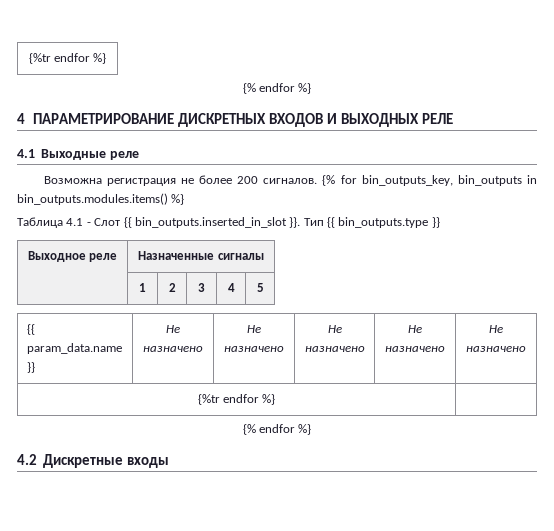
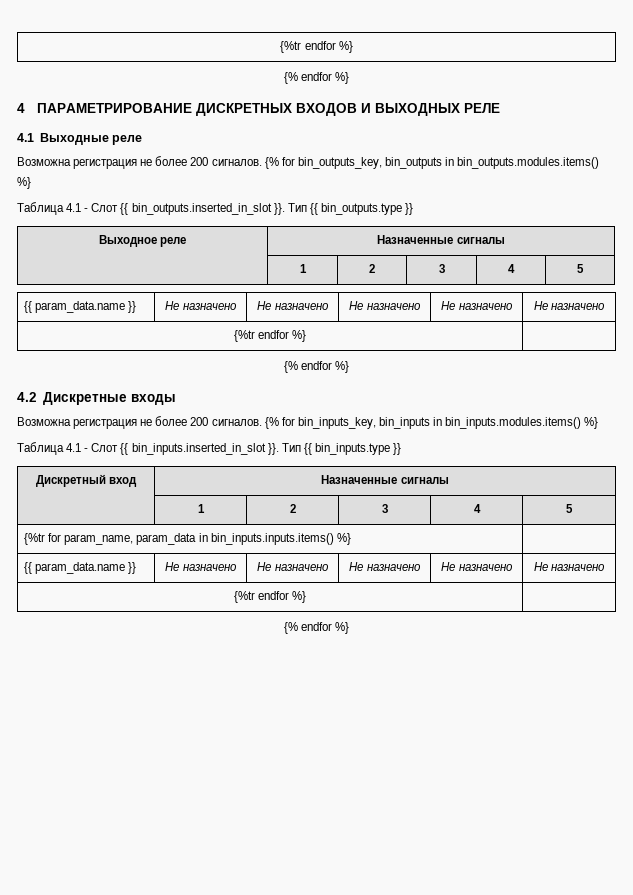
(170, 462) none -> [17,416,599,429] [17,442,402,455] [35,474,138,487] [321,475,449,484] [197,504,205,513] [289,504,296,513] [381,504,388,513] [473,504,481,513] [566,504,573,513] [24,533,351,545] [24,562,137,574] [165,562,237,571] [257,562,329,571] [349,562,421,571] [441,562,513,571] [533,562,606,571] [233,591,307,603] [283,622,350,634] // Возможна регистрация не более 200 сигналов. {% for bin_inputs_key, bin_inputs in bin_inputs.modules.items() %} // Таблица 4.1 - Слот {{ bin_inputs.inserted_in_slot }}. Тип {{ bin_inputs.type }} // Дискретный вход | Назначенные сигналы // | 1 | 2 | 3 | 4 | 5 // {%tr for param_name, param_data in bin_inputs.inputs.items() %} | // {{ param_data.name }} | Не назначено | Не назначено | Не назначено | Не назначено | Не назначено // {%tr endfor %} | // {% endfor %}

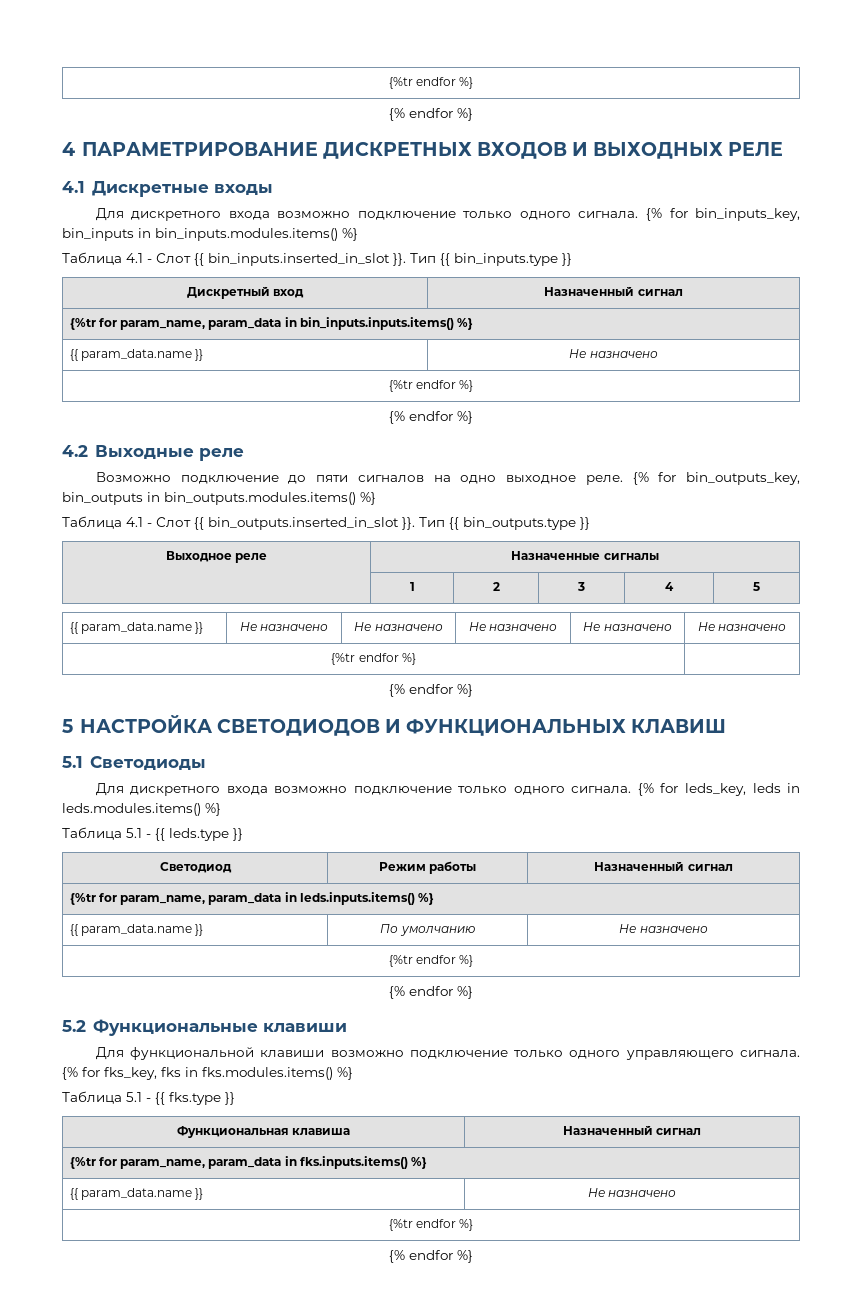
[39,133,143,145] [17,156,262,169] Выходные реле // Возможна регистрация не более 200 сигналов. -> [91,181,273,197] [95,208,801,221] [62,228,358,241] [62,252,572,266] [186,286,305,299] [544,286,683,296] [69,317,474,330] [69,349,204,361] [569,349,658,358] [388,380,474,392] [389,411,473,424] [62,445,244,461] [95,472,623,485] Дискретные входы // Для дискретного входа возможно подключение только одного сигнала. {% for bin_inputs_key, bin_inputs in bin_inputs.modules.items() %} // Таблица 4.1 - Слот {{ bin_inputs.inserted_in_slot }}. Тип {{ bin_inputs.type }} // Дискретный вход | Назначенный сигнал // {%tr for param_name, param_data in bin_inputs.inputs.items() %} // {{ param_data.name }} | Не назначено // {%tr endfor %} // {% endfor %} // 4.2 Выходные реле // Возможно подключение до пяти сигналов на одно выходное реле.
[17,392,176,405] [17,416,599,429] [17,442,402,455] [35,474,138,487] [321,475,449,484] [197,504,205,513] [289,504,296,513] [381,504,388,513] [473,504,481,513] [566,504,573,513] [24,533,351,545] [24,562,137,574] [165,562,237,571] [257,562,329,571] [349,562,421,571] [441,562,513,571] [533,562,606,571] [233,591,307,603] 4.2 Дискретные входы // Возможна регистрация не более 200 сигналов. {% for bin_inputs_key, bin_inputs in bin_inputs.modules.items() %} // Таблица 4.1 - Слот {{ bin_inputs.inserted_in_slot }}. Тип {{ bin_inputs.type }} // Дискретный вход | Назначенные сигналы // | 1 | 2 | 3 | 4 | 5 // {%tr for param_name, param_data in bin_inputs.inputs.items() %} | // {{ param_data.name }} | Не назначено | Не назначено | Не назначено | Не назначено | Не назначено // {%tr endfor %} | -> [62,715,727,736] [62,756,206,770] [95,783,800,796] [62,803,221,816] [62,827,243,841] [159,862,232,873] [378,861,477,874] [594,861,733,871] [69,892,435,905] [69,924,204,936] [380,924,475,936] [619,924,708,933] [388,955,474,967] [389,986,473,999] [62,1019,347,1036] [95,1047,800,1060] [62,1067,353,1080] [62,1091,235,1105] [176,1126,351,1138] [562,1125,702,1135] [69,1156,428,1169] [69,1188,204,1200] [587,1188,677,1197] [388,1219,474,1231] 5 НАСТРОЙКА СВЕТОДИОДОВ И ФУНКЦИОНАЛЬНЫХ КЛАВИШ // 5.1 Светодиоды // Для дискретного входа возможно подключение только одного сигнала. {% for leds_key, leds in leds.modules.items() %} // Таблица 5.1 - {{ leds.type }} // Светодиод | Режим работы | Назначенный сигнал // {%tr for param_name, param_data in leds.inputs.items() %} // {{ param_data.name }} | По умолчанию | Не назначено // {%tr endfor %} // {% endfor %} // 5.2 Функциональные клавиши // Для функциональной клавиши возможно подключение только одного управляющего сигнала. {% for fks_key, fks in fks.modules.items() %} // Таблица 5.1 - {{ fks.type }} // Функциональная клавиша | Назначенный сигнал // {%tr for param_name, param_data in fks.inputs.items() %} // {{ param_data.name }} | Не назначено // {%tr endfor %}

